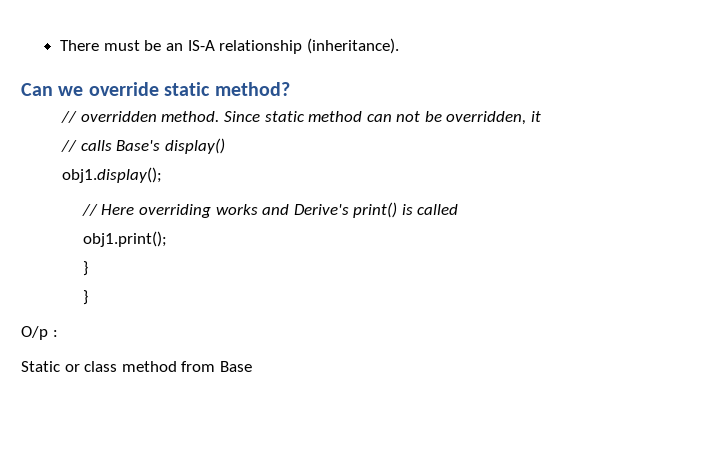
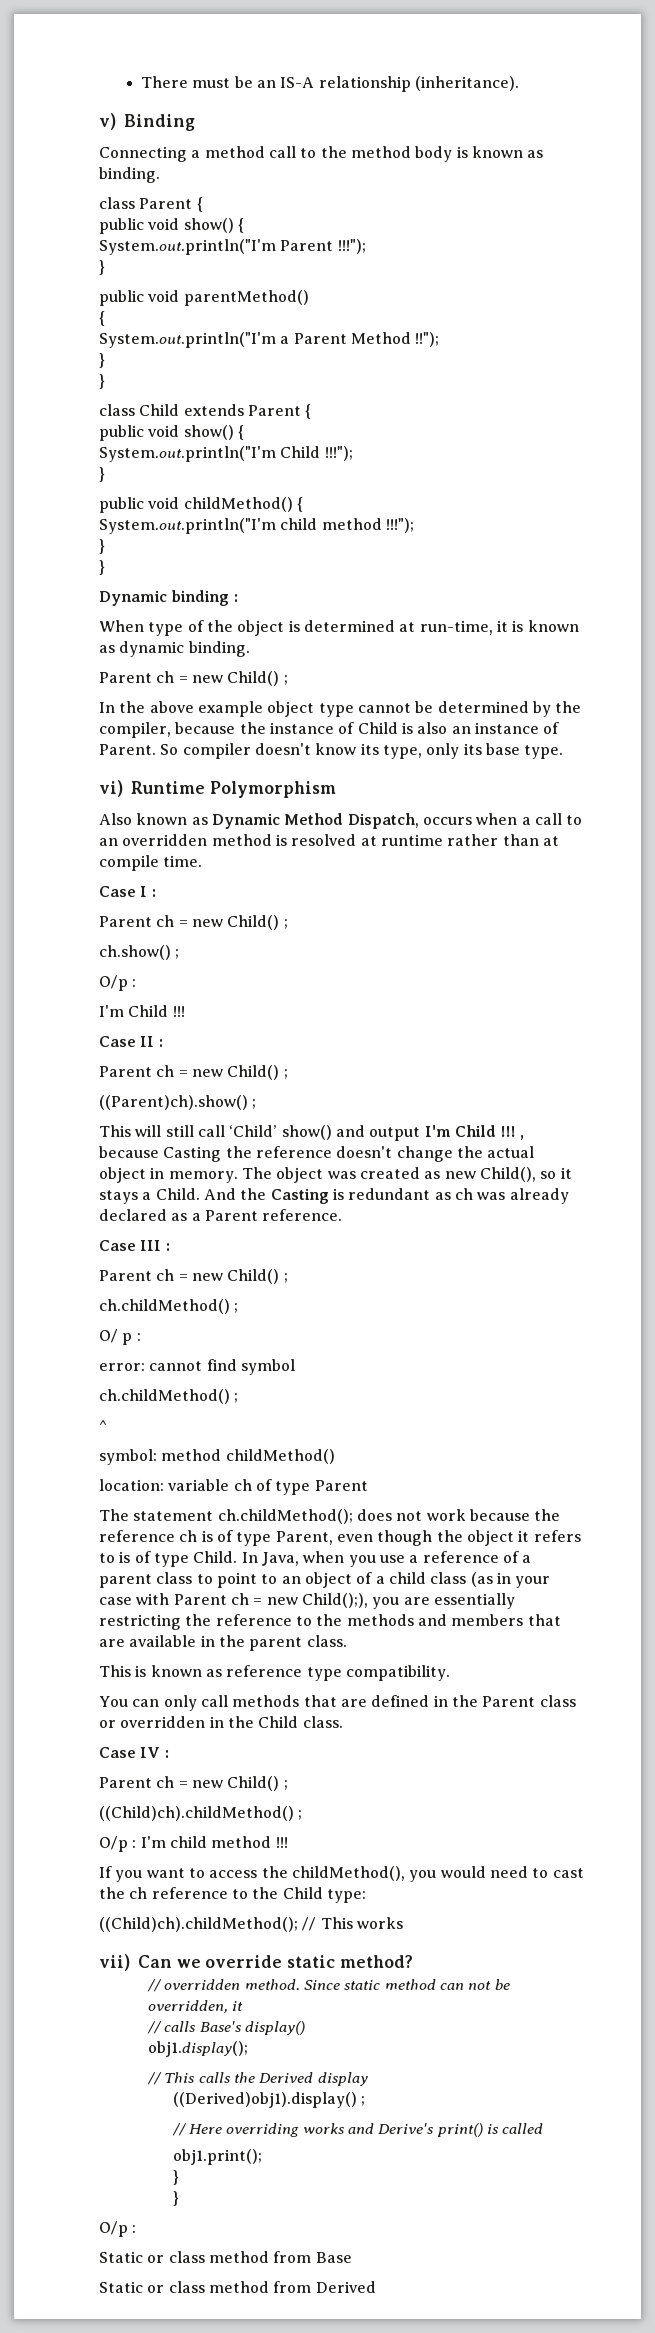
(399, 46) none -> [99,113,195,131] [99,146,544,162] [99,167,160,183] [99,197,203,212] [99,218,244,234] [99,239,366,255] [99,260,105,275] [99,290,309,306] [99,311,105,326] [99,332,440,348] [99,353,105,368] [99,374,105,389] [99,404,312,419] [99,425,244,441] [99,446,353,462] [99,467,105,482] [99,497,303,513] [99,518,414,534] [99,539,105,554] [99,560,105,575] [99,590,238,606] [99,620,579,636] [99,641,250,657] [99,671,288,686] [99,701,582,717] [99,722,560,738] [99,743,564,759] [99,780,336,798] [99,813,583,829] [99,834,559,846] [99,855,203,871] [99,886,156,897] [99,915,288,930] [99,945,180,960] [99,975,137,991] [99,1005,185,1017] [99,1036,163,1047] [99,1065,288,1080] [99,1095,257,1110] [99,1125,524,1141] [99,1146,535,1162] [99,1167,572,1183] [99,1188,569,1204] [99,1209,343,1221] [99,1240,170,1251] [99,1269,288,1284] [99,1299,239,1314] [99,1329,141,1345] [99,1359,295,1375] [99,1389,239,1404] [99,1420,107,1431] [99,1449,335,1465] [99,1479,368,1495] [99,1509,561,1524] [99,1530,581,1546] [99,1551,532,1567] [99,1572,551,1588] [99,1593,515,1609] [99,1614,561,1630] [99,1635,347,1651] [99,1665,450,1681] [99,1695,576,1711] [99,1716,343,1728] [99,1747,169,1758] [99,1776,288,1791] [99,1806,303,1821] [99,1836,288,1852] [99,1866,584,1882] [99,1887,366,1903] [99,1917,403,1932] [99,1954,130,1971] v) Binding // Connecting a method call to the method body is known as binding. // class Parent { // public void show() { // System.out.println("I'm Parent !!!"); // } // public void parentMethod() // { // System.out.println("I'm a Parent Method !!"); // } // } // class Child extends Parent { // public void show() { // System.out.println("I'm Child !!!"); // } // public void childMethod() { // System.out.println("I'm child method !!!"); // } // } // Dynamic binding : // When type of the object is determined at run-time, it is known as dynamic binding. // Parent ch = new Child() ; // In the above example object type cannot be determined by the compiler, because the instance of Child is also an instance of Parent. So compiler doesn't know its type, only its base type. // vi) Runtime Polymorphism // Also known as Dynamic Method Dispatch, occurs when a call to an overridden method is resolved at runtime rather than at compile time. // Case I : // Parent ch = new Child() ; // ch.show() ; // O/p : // I'm Child !!! // Case II : // Parent ch = new Child() ; // ((Parent)ch).show() ; // This will still call ‘Child’ show() and output I'm Child !!! , because Casting the reference doesn't change the actual object in memory. The object was created as new Child(), so it stays a Child. And the Casting is redundant as ch was already declared as a Parent reference. // Case III : // Parent ch = new Child() ; // ch.childMethod() ; // O/ p : // error: cannot find symbol // ch.childMethod() ; // ^ // symbol: method childMethod() // location: variable ch of type Parent // The statement ch.childMethod(); does not work because the reference ch is of type Parent, even though the object it refers to is of type Child. In Java, when you use a reference of a parent class to point to an object of a child class (as in your case with Parent ch = new Child();), you are essentially restricting the reference to the methods and members that are available in the parent class. // This is known as reference type compatibility. // You can only call methods that are defined in the Parent class or overridden in the Child class. // Case IV : // Parent ch = new Child() ; // ((Child)ch).childMethod() ; // O/p : I'm child method !!! // If you want to access the childMethod(), you would need to cast the ch reference to the Child type: // ((Child)ch).childMethod(); // This works // vii)
(163, 175) none -> [147,2072,368,2086] [172,2092,365,2108] // // This calls the Derived display // ((Derived)obj1).display() ;
(252, 366) none -> [99,2281,376,2293] // Static or class method from Derived

